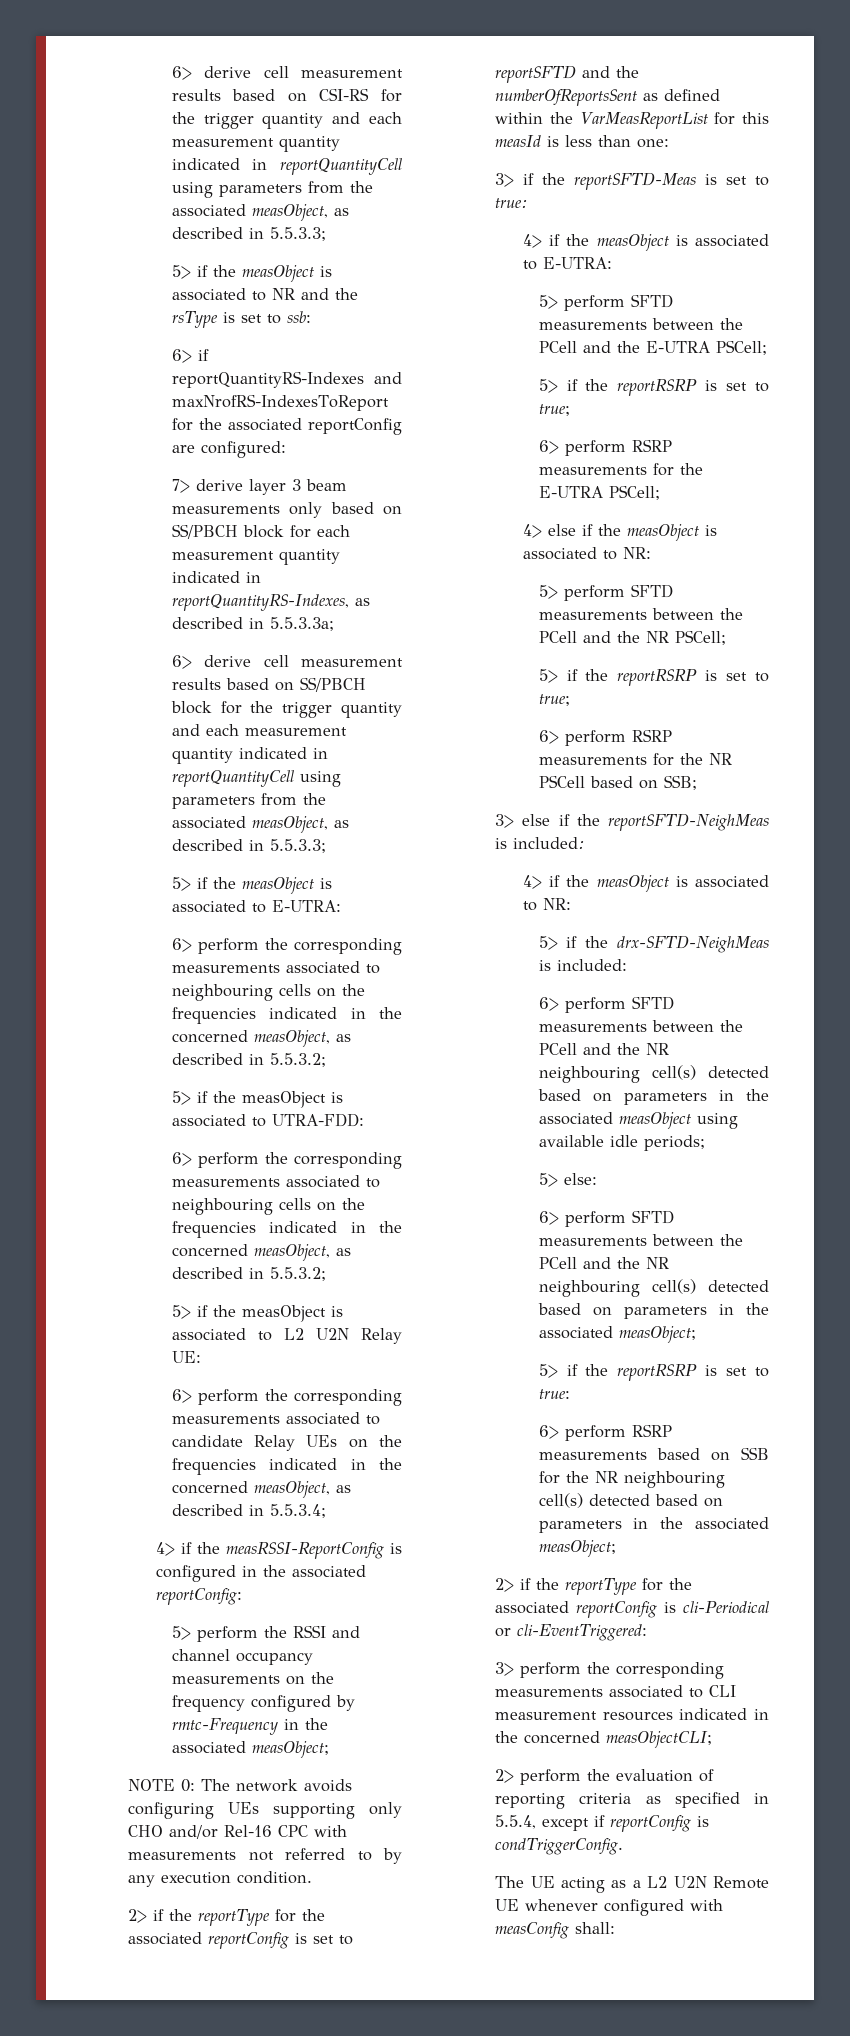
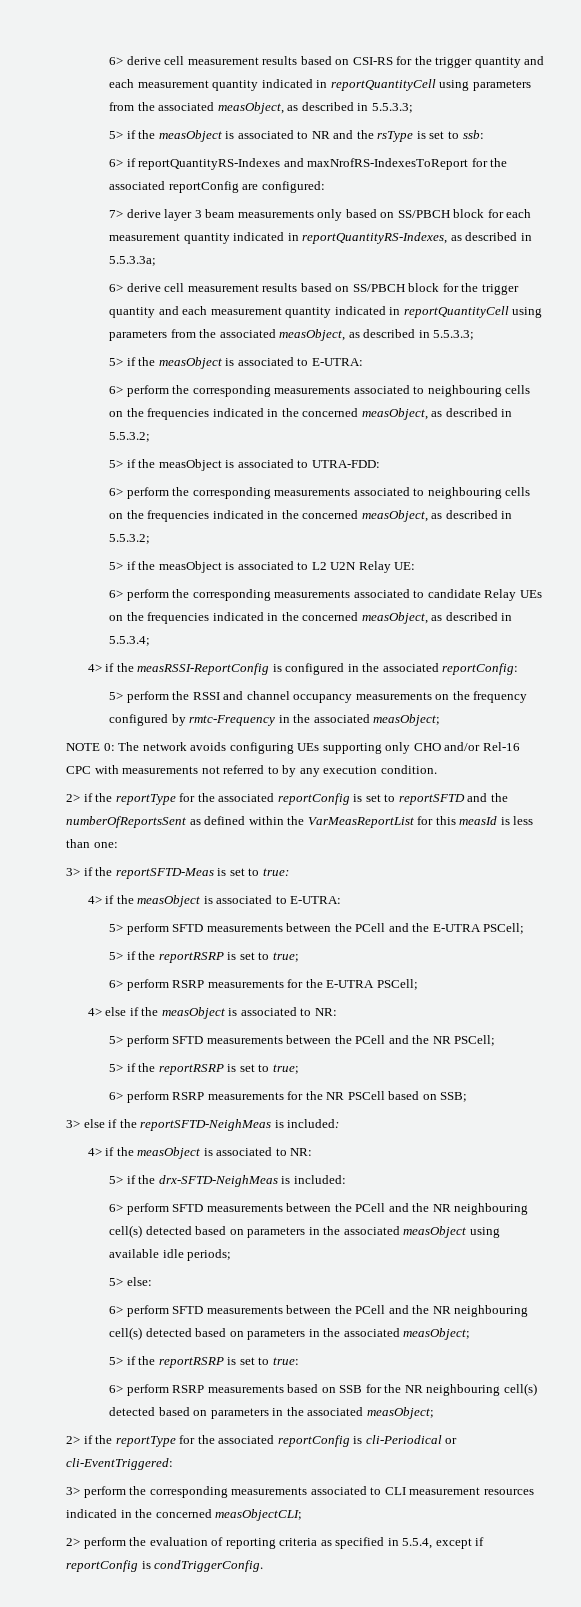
[495,1876,769,1893] [495,1899,724,1916] [495,1922,616,1939] // The UE acting as a L2 U2N Remote UE whenever configured with measConfig shall: -> (264, 1566) none

